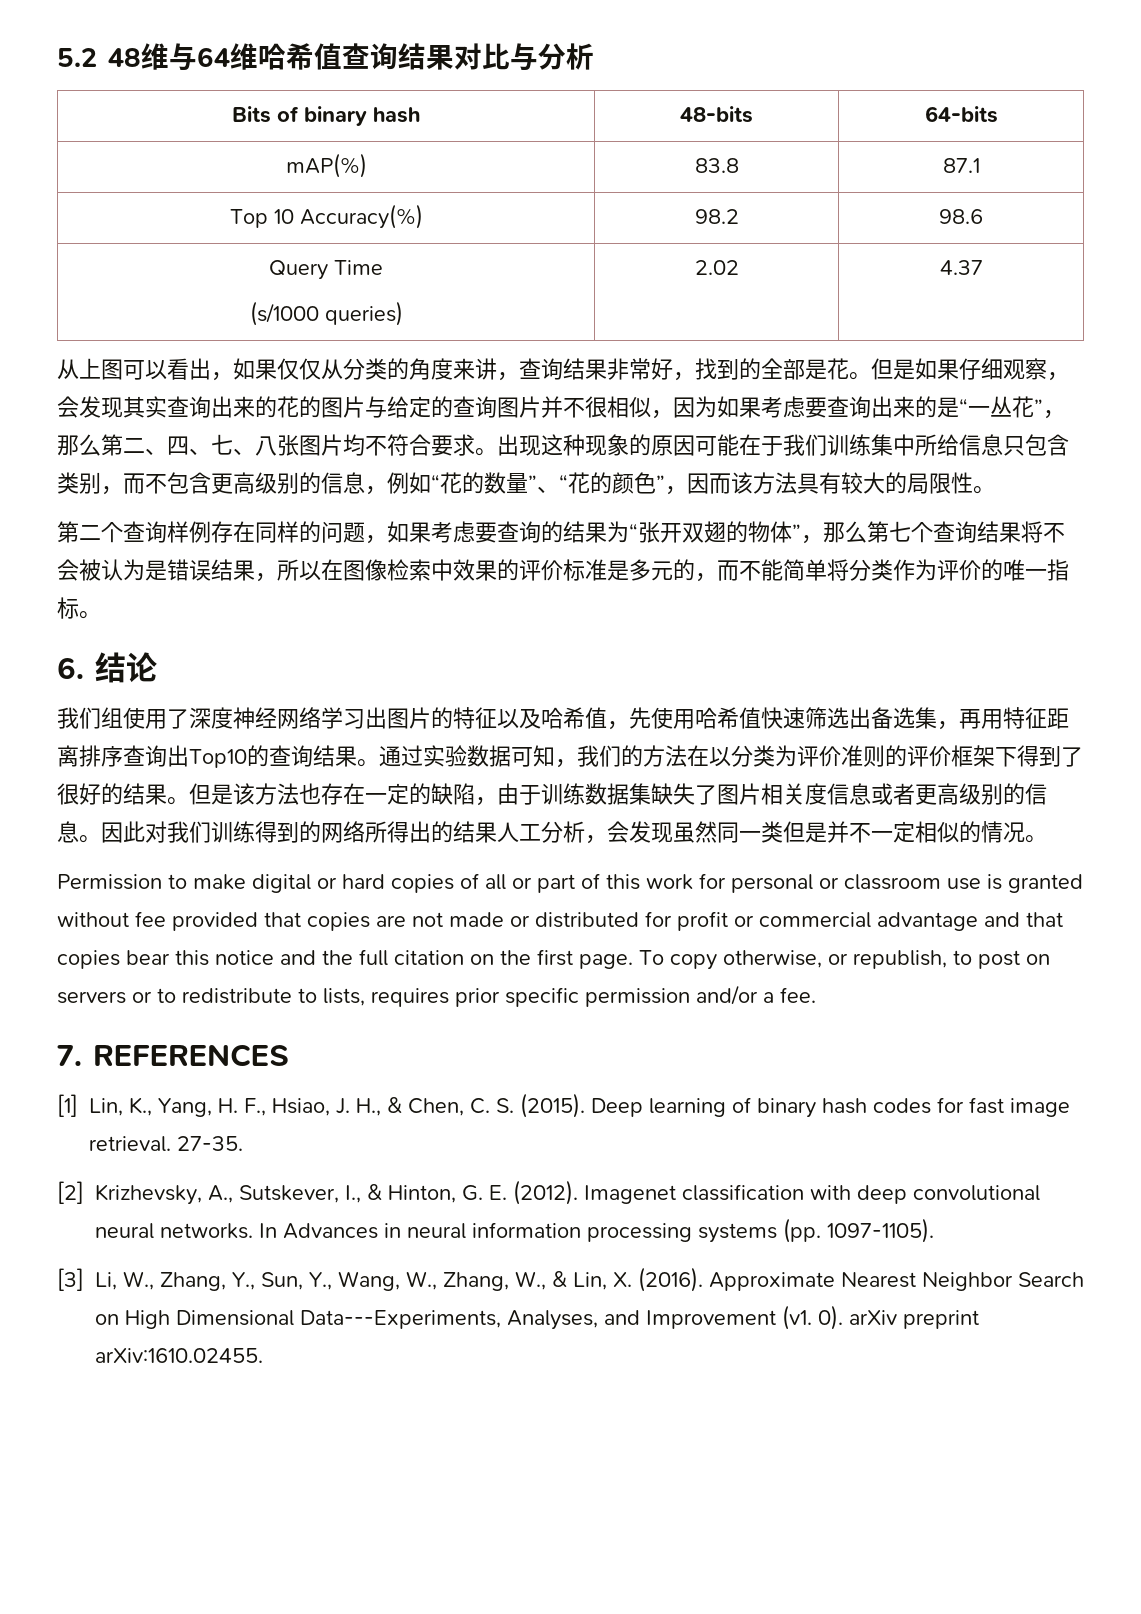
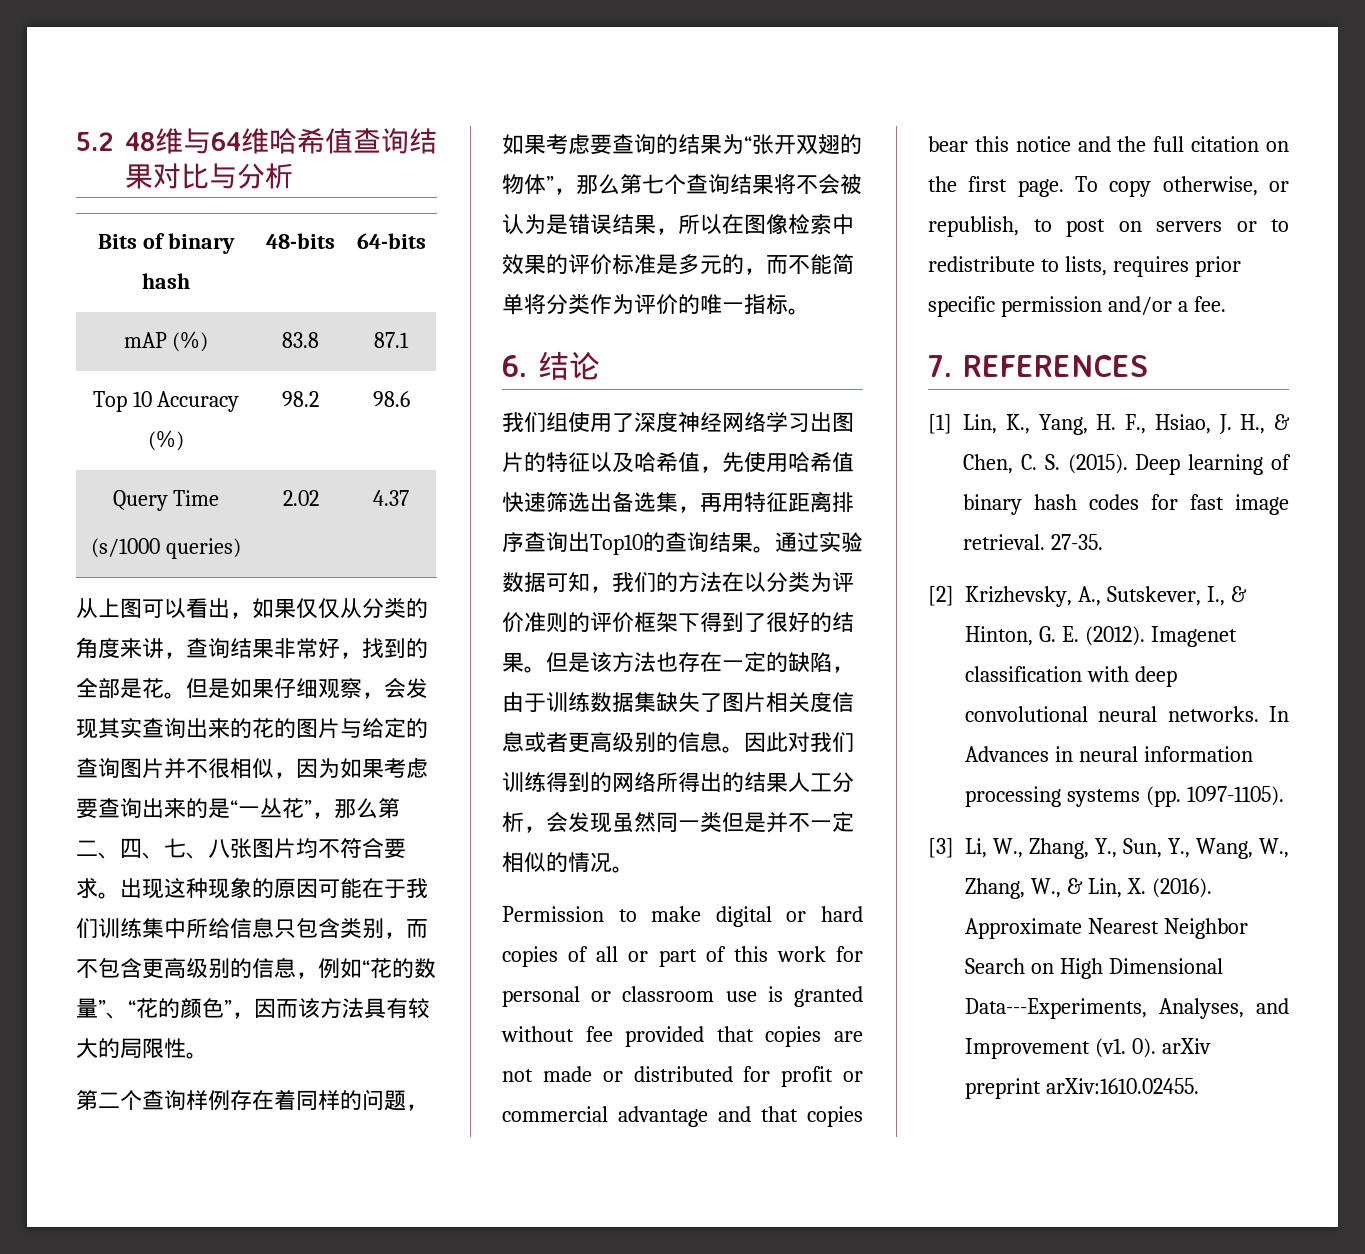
[285,153,367,178] mAP(%) -> [123,331,209,352] mAP (%)
[299,204,423,229] Accuracy(%) -> [157,391,240,412] [148,430,184,451] Accuracy (%)
(255, 531) none -> [274,1090,296,1110] 着

